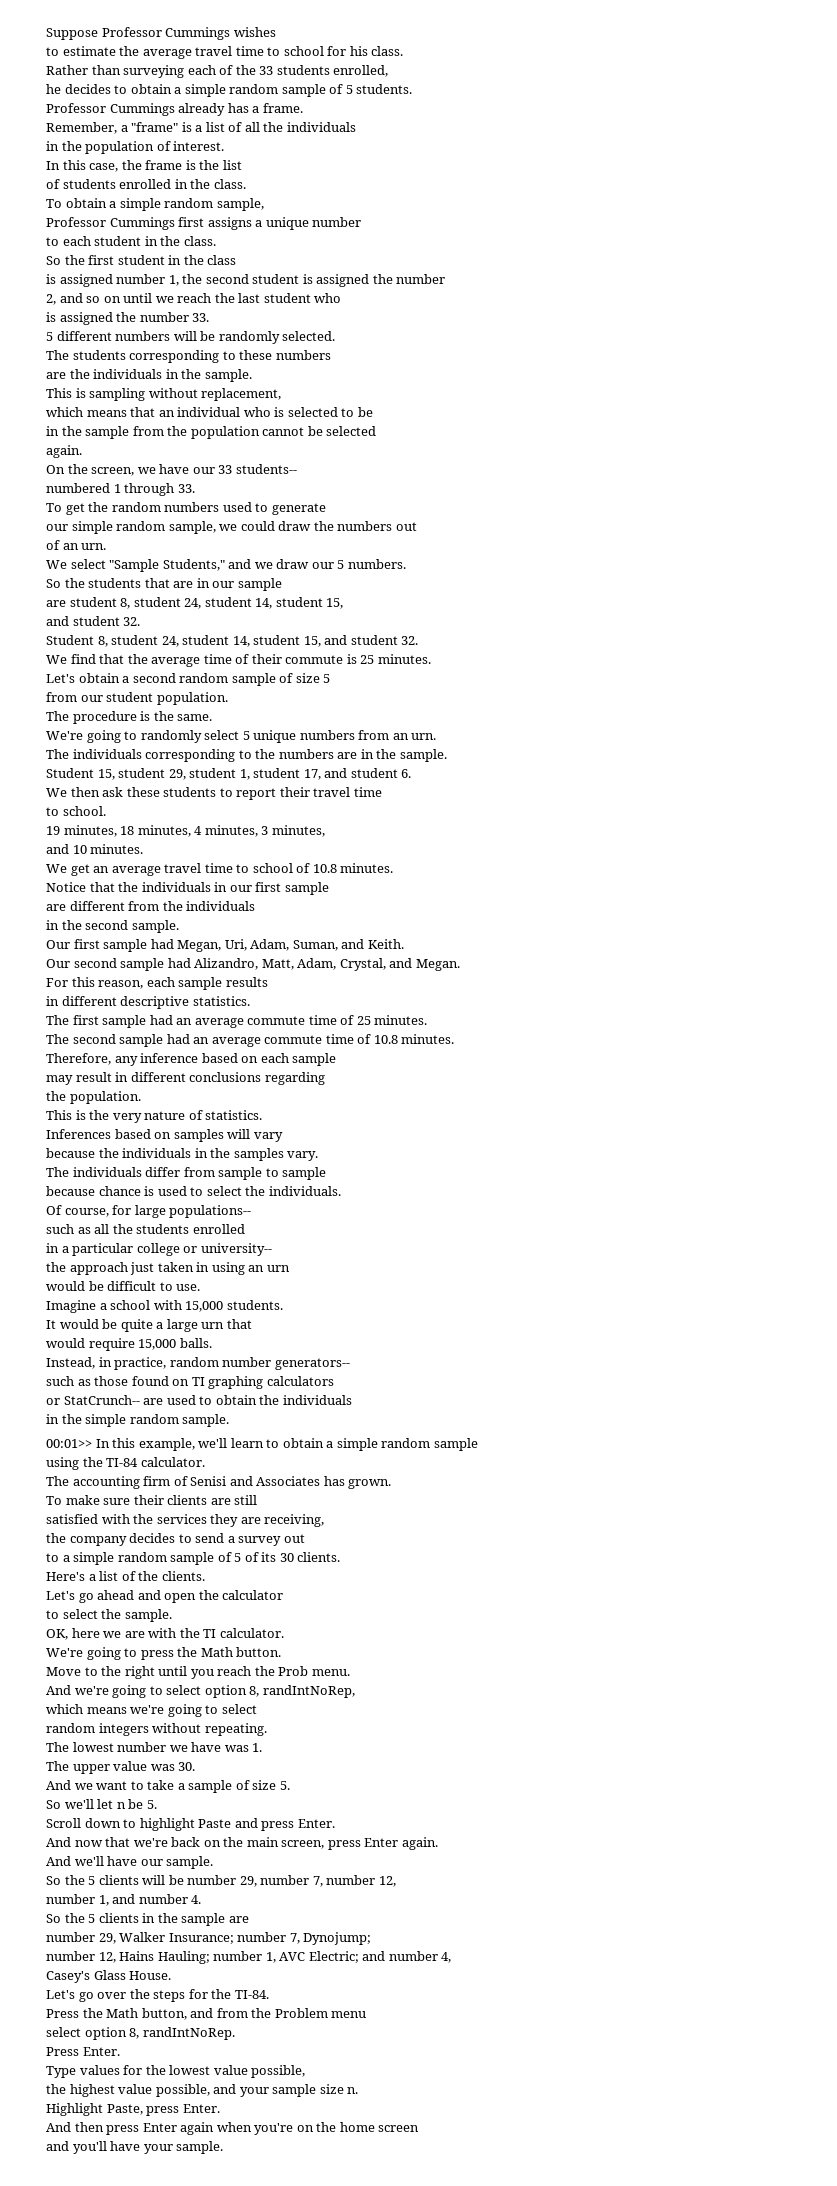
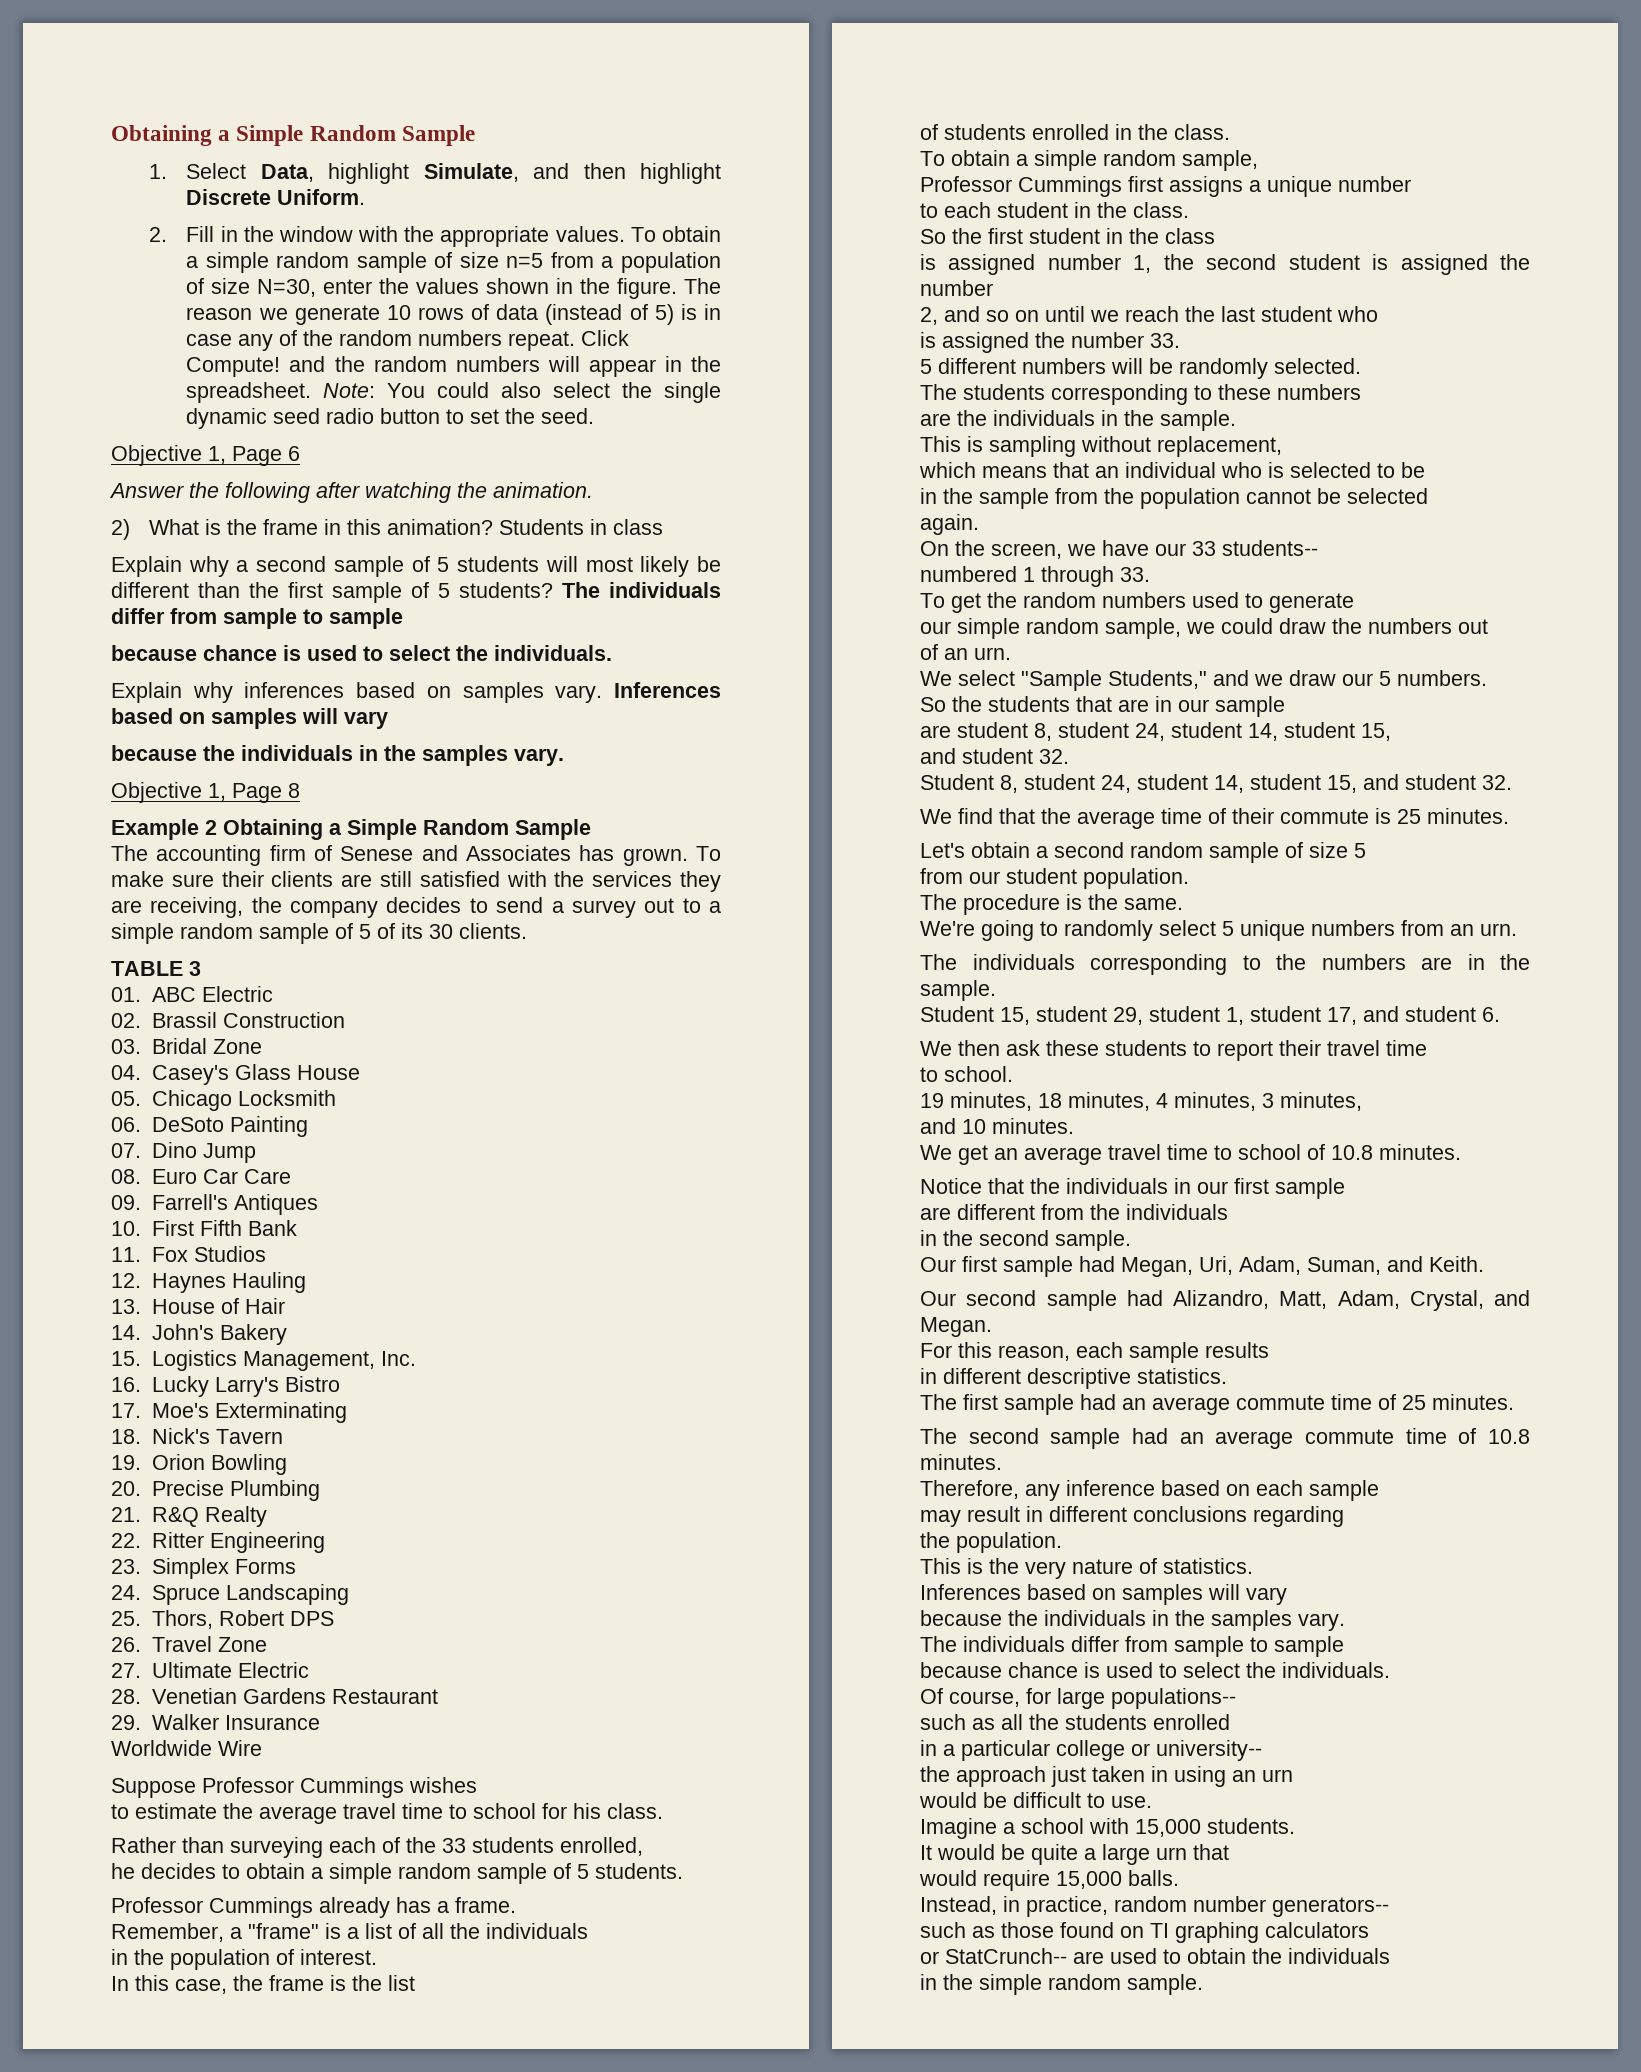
(46, 34) none -> [111,125,475,146] [148,163,721,184] [186,189,366,205] [148,226,721,247] [186,252,722,273] [186,278,721,299] [186,304,721,325] [186,330,630,351] [186,356,722,377] [186,382,721,403] [186,408,595,429] [111,445,300,466] [109,482,593,503] [111,519,663,540] [111,556,722,577] [111,582,721,603] [111,608,403,629] [111,645,612,661] [111,682,721,703] [111,708,388,729] [111,745,564,766] [111,782,300,803] [111,819,591,840] [111,845,721,866] [111,871,721,892] [111,897,722,918] [111,923,527,944] [111,961,201,976] [111,986,273,1002] [111,1012,345,1028] [111,1038,262,1054] [111,1064,360,1085] [111,1090,336,1111] [111,1116,308,1137] [111,1142,256,1163] [111,1169,291,1184] [111,1194,318,1215] [111,1220,297,1236] [111,1246,266,1262] [111,1272,306,1293] [111,1298,285,1314] [111,1324,287,1345] [111,1350,416,1371] [111,1376,340,1397] [111,1402,347,1423] [111,1428,283,1444] [111,1454,287,1475] [111,1480,320,1501] [111,1506,267,1527] [111,1532,325,1553] [111,1558,296,1579] [111,1584,349,1605] [111,1610,334,1629] [111,1636,267,1652] [111,1662,309,1678] [111,1688,438,1704] [111,1714,320,1730] [111,1740,262,1756] Obtaining a Simple Random Sample // 1. Select Data, highlight Simulate, and then highlight Discrete Uniform. // 2. Fill in the window with the appropriate values. To obtain a simple random sample of size n=5 from a population of size N=30, enter the values shown in the figure. The reason we generate 10 rows of data (instead of 5) is in case any of the random numbers repeat. Click Compute! and the random numbers will appear in the spreadsheet. Note: You could also select the single dynamic seed radio button to set the seed. // Objective 1, Page 6 // Answer the following after watching the animation. // 2) What is the frame in this animation? Students in class // Explain why a second sample of 5 students will most likely be different than the first sample of 5 students? The individuals differ from sample to sample // because chance is used to select the individuals. // Explain why inferences based on samples vary. Inferences based on samples will vary // because the individuals in the samples vary. // Objective 1, Page 8 // Example 2 Obtaining a Simple Random Sample // The accounting firm of Senese and Associates has grown. To make sure their clients are still satisfied with the services they are receiving, the company decides to send a survey out to a simple random sample of 5 of its 30 clients. // TABLE 3 // 01. ABC Electric // 02. Brassil Construction // 03. Bridal Zone // 04. Casey's Glass House // 05. Chicago Locksmith // 06. DeSoto Painting // 07. Dino Jump // 08. Euro Car Care // 09. Farrell's Antiques // 10. First Fifth Bank // 11. Fox Studios // 12. Haynes Hauling // 13. House of Hair // 14. John's Bakery // 15. Logistics Management, Inc. // 16. Lucky Larry's Bistro // 17. Moe's Exterminating // 18. Nick's Tavern // 19. Orion Bowling // 20. Precise Plumbing // 21. R&Q Realty // 22. Ritter Engineering // 23. Simplex Forms // 24. Spruce Landscaping // 25. Thors, Robert DPS // 26. Travel Zone // 27. Ultimate Electric // 28. Venetian Gardens Restaurant // 29. Walker Insurance // Worldwide Wire //
[46,1438,478,1451] [46,1457,205,1470] [46,1476,392,1489] [46,1495,258,1505] [46,1514,325,1527] [46,1533,305,1546] [46,1552,341,1565] [46,1571,205,1581] [46,1590,284,1603] [46,1609,172,1622] [46,1628,284,1640] [46,1647,282,1660] [46,1666,350,1679] [46,1685,355,1698] [46,1704,257,1717] [46,1723,267,1736] [46,1742,263,1752] [46,1761,196,1774] [46,1780,290,1793] [46,1799,157,1809] [46,1818,335,1831] [46,1837,438,1850] [46,1856,214,1869] [46,1875,396,1887] [46,1894,202,1906] [46,1913,249,1926] [46,1932,372,1945] [46,1951,452,1964] [46,1970,172,1983] [46,1989,269,2002] [46,2008,367,2020] [46,2027,235,2040] [46,2047,120,2056] [46,2065,306,2078] [46,2084,359,2097] [46,2103,220,2116] [46,2122,420,2135] [46,2141,224,2154] // 00:01>> In this example, we'll learn to obtain a simple random sample // using the TI-84 calculator. // The accounting firm of Senisi and Associates has grown. // To make sure their clients are still // satisfied with the services they are receiving, // the company decides to send a survey out // to a simple random sample of 5 of its 30 clients. // Here's a list of the clients. // Let's go ahead and open the calculator // to select the sample. // OK, here we are with the TI calculator. // We're going to press the Math button. // Move to the right until you reach the Prob menu. // And we're going to select option 8, randIntNoRep, // which means we're going to select // random integers without repeating. // The lowest number we have was 1. // The upper value was 30. // And we want to take a sample of size 5. // So we'll let n be 5. // Scroll down to highlight Paste and press Enter. // And now that we're back on the main screen, press Enter again. // And we'll have our sample. // So the 5 clients will be number 29, number 7, number 12, // number 1, and number 4. // So the 5 clients in the sample are // number 29, Walker Insurance; number 7, Dynojump; // number 12, Hains Hauling; number 1, AVC Electric; and number 4, // Casey's Glass House. // Let's go over the steps for the TI-84. // Press the Math button, and from the Problem menu // select option 8, randIntNoRep. // Press Enter. // Type values for the lowest value possible, // the highest value possible, and your sample size n. // Highlight Paste, press Enter. // And then press Enter again when you're on the home screen // and you'll have your sample. -> (1203, 1984) none

